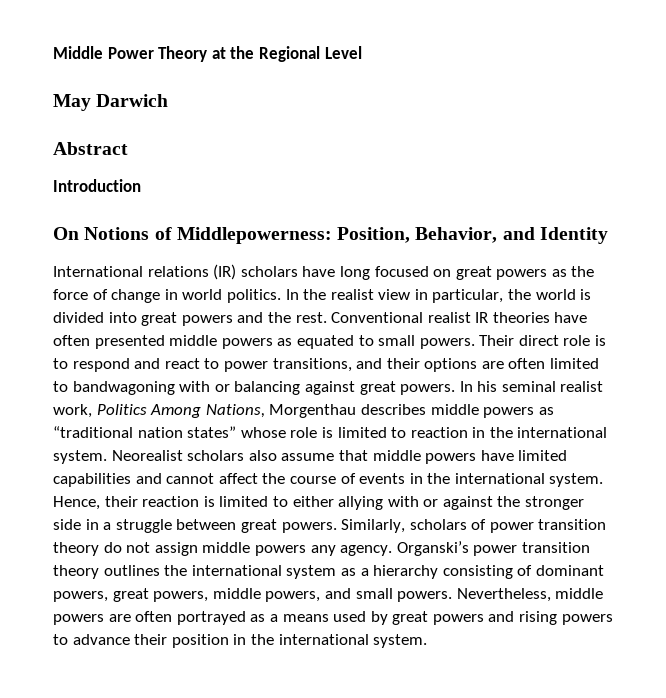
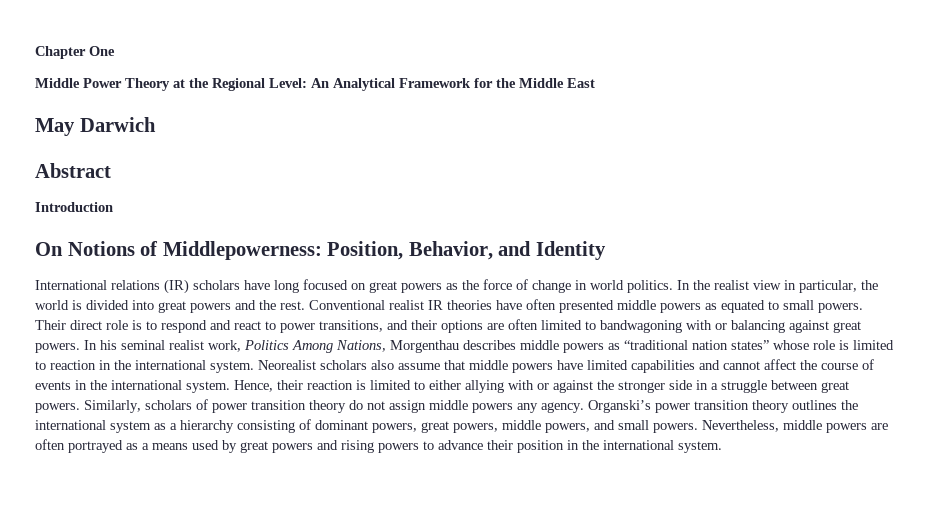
(53, 52) none -> [35,46,115,59] Chapter One //
[324,46,362,59] Level -> [269,78,595,91] Level: An Analytical Framework for the Middle East

